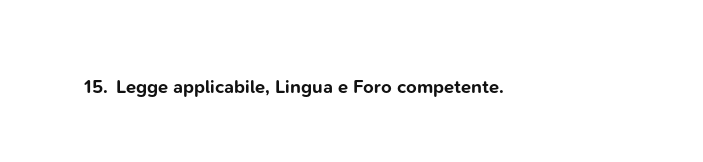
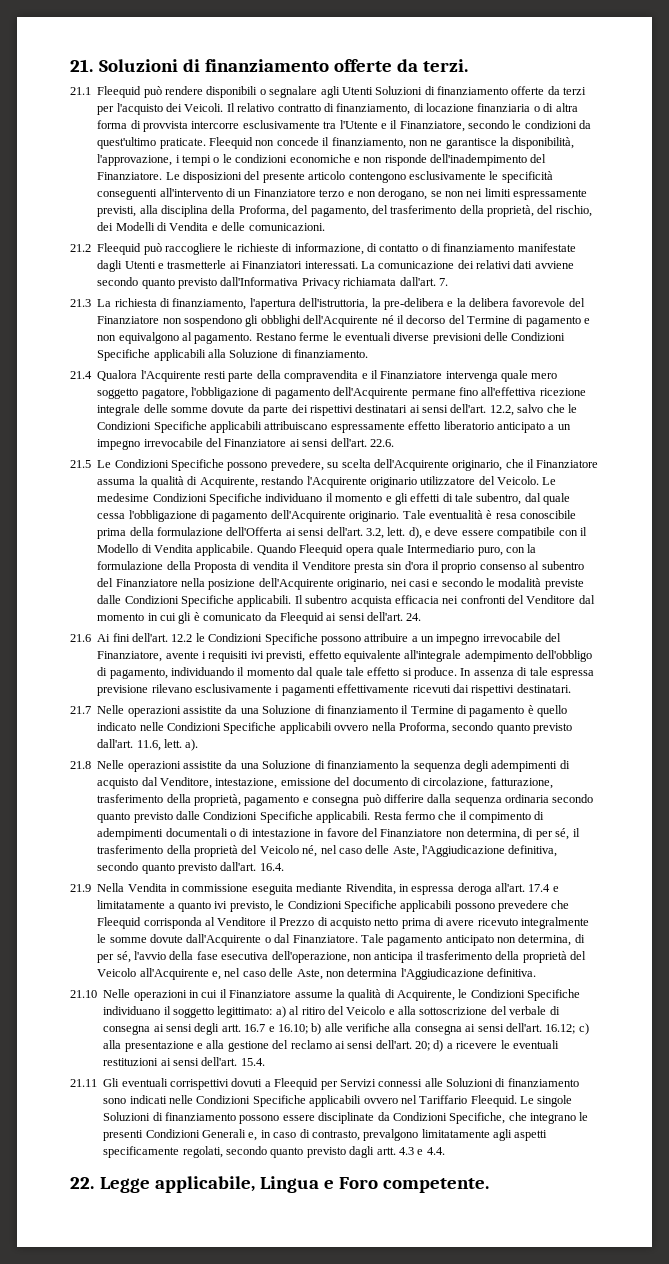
[83,80,108,93] 15. -> [70,59,469,72] [70,86,587,98] [97,103,578,115] [97,120,592,132] [97,137,575,149] [97,154,547,166] [97,171,553,183] [97,188,588,200] [97,205,592,217] [97,222,325,231] [70,243,576,255] [97,260,574,272] [97,277,448,289] [70,298,585,310] [97,315,591,327] [97,332,566,344] [97,349,369,361] [70,370,558,382] [97,387,586,399] [97,404,577,416] [97,421,571,433] [97,438,394,450] [70,459,599,471] [97,476,557,488] [97,493,571,505] [97,510,576,522] [97,527,587,539] [97,544,537,556] [97,561,584,573] [97,578,584,590] [97,595,595,607] [97,612,422,624] [70,633,562,645] [97,650,592,662] [97,667,594,679] [97,684,571,696] [70,705,568,717] [97,722,572,734] [97,739,199,751] [70,760,570,772] [97,777,553,789] [97,794,594,806] [97,811,545,823] [97,828,580,840] [97,845,558,857] [97,862,284,874] [70,883,559,895] [97,900,570,912] [97,917,590,929] [97,934,585,946] [97,951,587,963] [97,968,536,980] [70,989,581,1001] [103,1006,560,1018] [103,1023,589,1035] [103,1040,559,1052] [103,1057,265,1066] [70,1078,579,1090] [103,1095,573,1107] [103,1112,589,1124] [103,1129,548,1141] [103,1146,445,1158] [70,1177,94,1189] 21. Soluzioni di finanziamento offerte da terzi. // 21.1 Fleequid può rendere disponibili o segnalare agli Utenti Soluzioni di finanziamento offerte da terzi per l'acquisto dei Veicoli. Il relativo contratto di finanziamento, di locazione finanziaria o di altra forma di provvista intercorre esclusivamente tra l'Utente e il Finanziatore, secondo le condizioni da quest'ultimo praticate. Fleequid non concede il finanziamento, non ne garantisce la disponibilità, l'approvazione, i tempi o le condizioni economiche e non risponde dell'inadempimento del Finanziatore. Le disposizioni del presente articolo contengono esclusivamente le specificità conseguenti all'intervento di un Finanziatore terzo e non derogano, se non nei limiti espressamente previsti, alla disciplina della Proforma, del pagamento, del trasferimento della proprietà, del rischio, dei Modelli di Vendita e delle comunicazioni. // 21.2 Fleequid può raccogliere le richieste di informazione, di contatto o di finanziamento manifestate dagli Utenti e trasmetterle ai Finanziatori interessati. La comunicazione dei relativi dati avviene secondo quanto previsto dall'Informativa Privacy richiamata dall'art. 7. // 21.3 La richiesta di finanziamento, l'apertura dell'istruttoria, la pre-delibera e la delibera favorevole del Finanziatore non sospendono gli obblighi dell'Acquirente né il decorso del Termine di pagamento e non equivalgono al pagamento. Restano ferme le eventuali diverse previsioni delle Condizioni Specifiche applicabili alla Soluzione di finanziamento. // 21.4 Qualora l'Acquirente resti parte della compravendita e il Finanziatore intervenga quale mero soggetto pagatore, l'obbligazione di pagamento dell'Acquirente permane fino all'effettiva ricezione integrale delle somme dovute da parte dei rispettivi destinatari ai sensi dell'art. 12.2, salvo che le Condizioni Specifiche applicabili attribuiscano espressamente effetto liberatorio anticipato a un impegno irrevocabile del Finanziatore ai sensi dell'art. 22.6. // 21.5 Le Condizioni Specifiche possono prevedere, su scelta dell'Acquirente originario, che il Finanziatore assuma la qualità di Acquirente, restando l'Acquirente originario utilizzatore del Veicolo. Le medesime Condizioni Specifiche individuano il momento e gli effetti di tale subentro, dal quale cessa l'obbligazione di pagamento dell'Acquirente originario. Tale eventualità è resa conoscibile prima della formulazione dell'Offerta ai sensi dell'art. 3.2, lett. d), e deve essere compatibile con il Modello di Vendita applicabile. Quando Fleequid opera quale Intermediario puro, con la formulazione della Proposta di vendita il Venditore presta sin d'ora il proprio consenso al subentro del Finanziatore nella posizione dell'Acquirente originario, nei casi e secondo le modalità previste dalle Condizioni Specifiche applicabili. Il subentro acquista efficacia nei confronti del Venditore dal momento in cui gli è comunicato da Fleequid ai sensi dell'art. 24. // 21.6 Ai fini dell'art. 12.2 le Condizioni Specifiche possono attribuire a un impegno irrevocabile del Finanziatore, avente i requisiti ivi previsti, effetto equivalente all'integrale adempimento dell'obbligo di pagamento, individuando il momento dal quale tale effetto si produce. In assenza di tale espressa previsione rilevano esclusivamente i pagamenti effettivamente ricevuti dai rispettivi destinatari. // 21.7 Nelle operazioni assistite da una Soluzione di finanziamento il Termine di pagamento è quello indicato nelle Condizioni Specifiche applicabili ovvero nella Proforma, secondo quanto previsto dall'art. 11.6, lett. a). // 21.8 Nelle operazioni assistite da una Soluzione di finanziamento la sequenza degli adempimenti di acquisto dal Venditore, intestazione, emissione del documento di circolazione, fatturazione, trasferimento della proprietà, pagamento e consegna può differire dalla sequenza ordinaria secondo quanto previsto dalle Condizioni Specifiche applicabili. Resta fermo che il compimento di adempimenti documentali o di intestazione in favore del Finanziatore non determina, di per sé, il trasferimento della proprietà del Veicolo né, nel caso delle Aste, l'Aggiudicazione definitiva, secondo quanto previsto dall'art. 16.4. // 21.9 Nella Vendita in commissione eseguita mediante Rivendita, in espressa deroga all'art. 17.4 e limitatamente a quanto ivi previsto, le Condizioni Specifiche applicabili possono prevedere che Fleequid corrisponda al Venditore il Prezzo di acquisto netto prima di avere ricevuto integralmente le somme dovute dall'Acquirente o dal Finanziatore. Tale pagamento anticipato non determina, di per sé, l'avvio della fase esecutiva dell'operazione, non anticipa il trasferimento della proprietà del Veicolo all'Acquirente e, nel caso delle Aste, non determina l'Aggiudicazione definitiva. // 21.10 Nelle operazioni in cui il Finanziatore assume la qualità di Acquirente, le Condizioni Specifiche individuano il soggetto legittimato: a) al ritiro del Veicolo e alla sottoscrizione del verbale di consegna ai sensi degli artt. 16.7 e 16.10; b) alle verifiche alla consegna ai sensi dell'art. 16.12; c) alla presentazione e alla gestione del reclamo ai sensi dell'art. 20; d) a ricevere le eventuali restituzioni ai sensi dell'art. 15.4. // 21.11 Gli eventuali corrispettivi dovuti a Fleequid per Servizi connessi alle Soluzioni di finanziamento sono indicati nelle Condizioni Specifiche applicabili ovvero nel Tariffario Fleequid. Le singole Soluzioni di finanziamento possono essere disciplinate da Condizioni Specifiche, che integrano le presenti Condizioni Generali e, in caso di contrasto, prevalgono limitatamente agli aspetti specificamente regolati, secondo quanto previsto dagli artt. 4.3 e 4.4. // 22.

